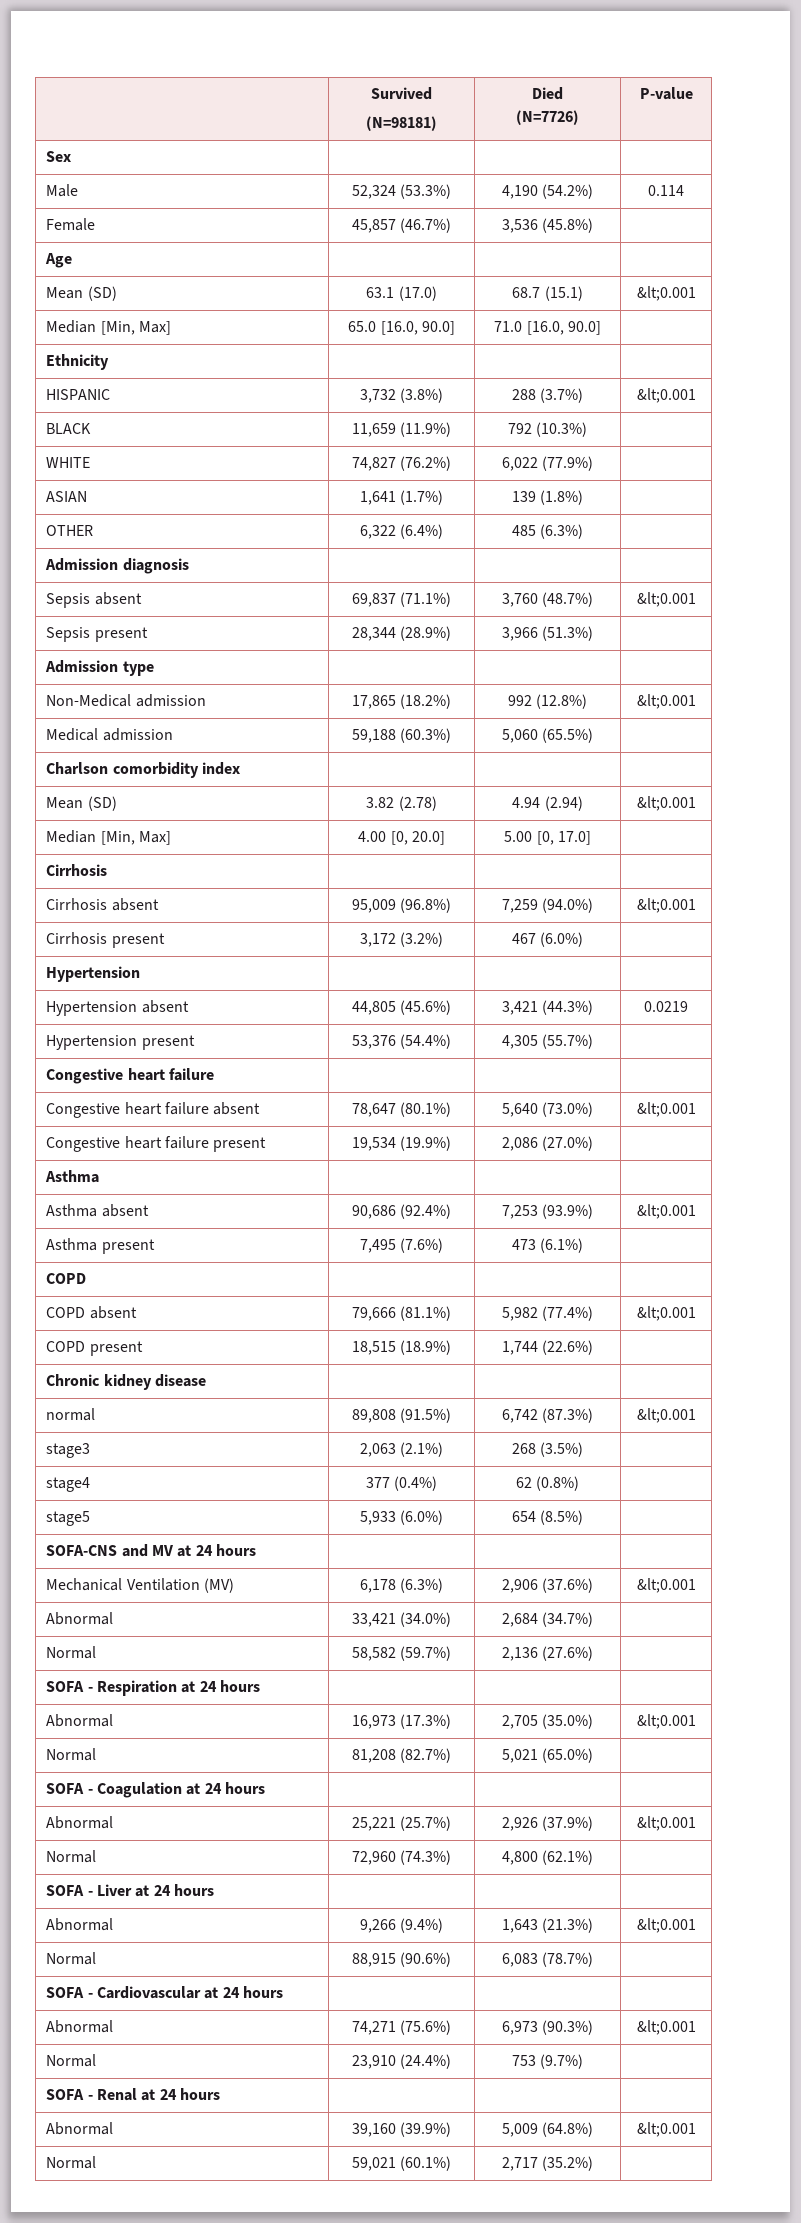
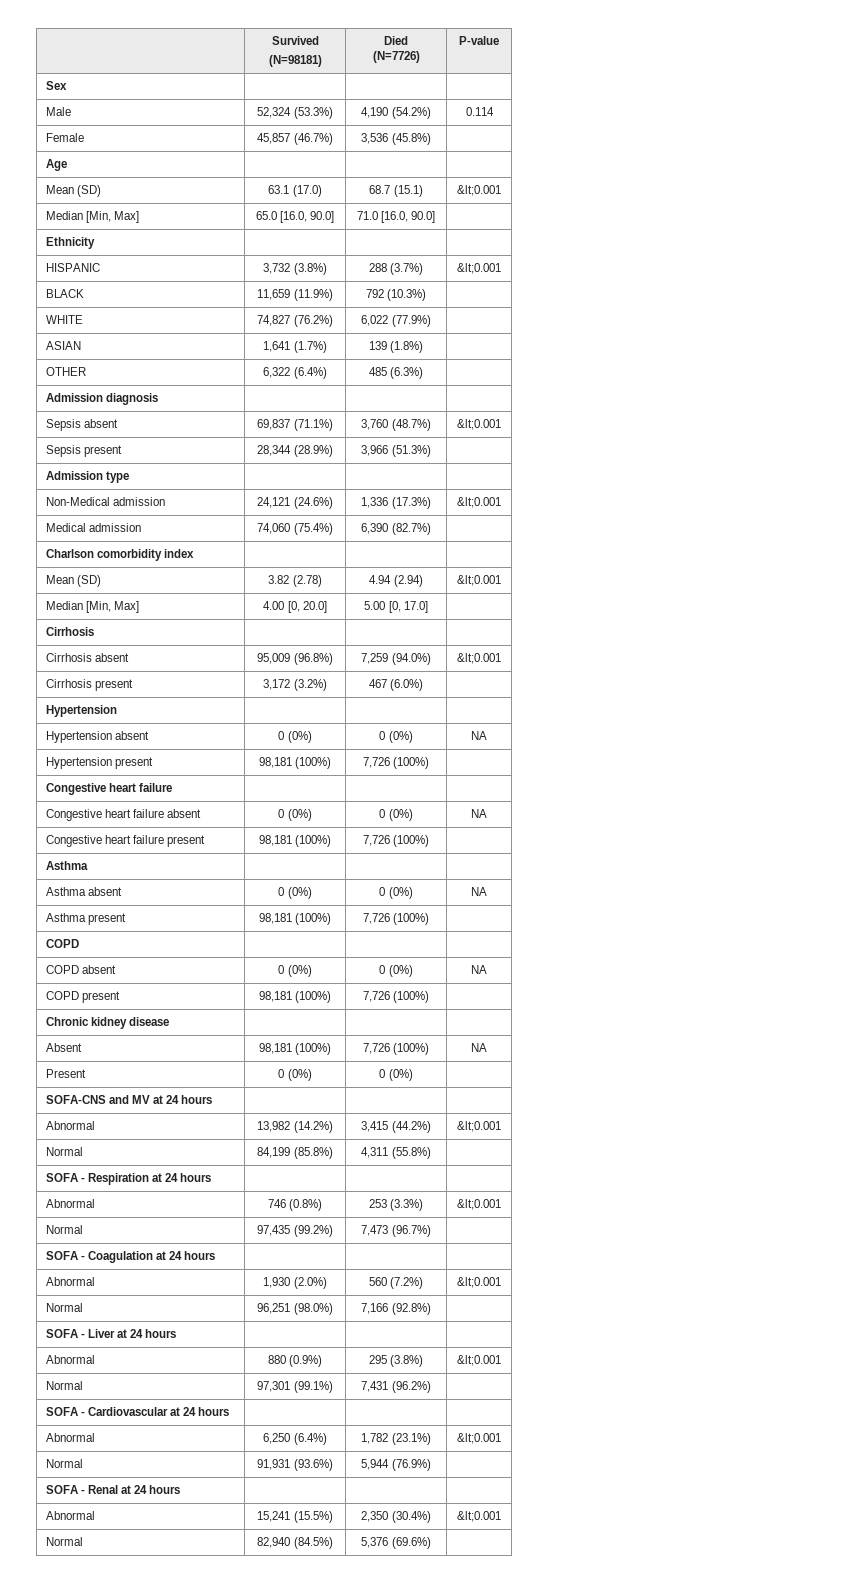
[351,694,452,709] [507,694,588,709] 17,865 (18.2%) | 992 (12.8%) -> [257,497,333,509] [361,497,431,509] 24,121 (24.6%) | 1,336 (17.3%)
[351,728,452,743] [501,728,594,743] 59,188 (60.3%) | 5,060 (65.5%) -> [257,523,333,535] [361,523,431,535] 74,060 (75.4%) | 6,390 (82.7%)
[351,1000,452,1015] [501,1000,594,1015] [644,1001,688,1012] [46,1035,195,1050] [351,1034,452,1049] [501,1034,594,1049] 44,805 (45.6%) | 3,421 (44.3%) | 0.0219 // Hypertension present | 53,376 (54.4%) | 4,305 (55.7%) -> [278,731,312,743] [379,731,413,743] [471,731,487,740] [45,757,154,769] [258,757,332,769] [362,757,430,769] 0 (0%) | 0 (0%) | NA // Hypertension present | 98,181 (100%) | 7,726 (100%)
[351,1102,452,1117] [501,1102,594,1117] [636,1102,696,1117] 78,647 (80.1%) | 5,640 (73.0%) | &lt;0.001 -> [278,809,312,821] [379,809,413,821] [471,809,487,818] 0 (0%) | 0 (0%) | NA
[351,1136,452,1151] [501,1136,594,1151] 19,534 (19.9%) | 2,086 (27.0%) -> [258,835,332,847] [362,835,430,847] 98,181 (100%) | 7,726 (100%)
[351,1204,452,1219] [501,1204,594,1219] [636,1204,696,1219] [46,1238,155,1254] [359,1238,444,1253] [511,1238,584,1253] [46,1273,87,1284] [46,1306,137,1319] [351,1306,452,1321] [501,1306,594,1321] [636,1306,696,1321] [46,1341,143,1356] [351,1340,452,1355] [501,1340,594,1355] [46,1374,207,1390] [46,1408,96,1421] [351,1408,452,1423] [501,1408,594,1423] [636,1408,696,1423] [46,1443,91,1458] [359,1442,444,1457] [511,1442,584,1457] [46,1477,91,1492] [365,1476,438,1491] [515,1476,580,1491] [46,1511,91,1526] [359,1510,444,1525] [511,1510,584,1525] 90,686 (92.4%) | 7,253 (93.9%) | &lt;0.001 // Asthma present | 7,495 (7.6%) | 473 (6.1%) | // COPD | | | // COPD absent | 79,666 (81.1%) | 5,982 (77.4%) | &lt;0.001 // COPD present | 18,515 (18.9%) | 1,744 (22.6%) | // Chronic kidney disease | | | // normal | 89,808 (91.5%) | 6,742 (87.3%) | &lt;0.001 // stage3 | 2,063 (2.1%) | 268 (3.5%) | // stage4 | 377 (0.4%) | 62 (0.8%) | // stage5 | 5,933 (6.0%) | 654 (8.5%) -> [278,887,312,899] [379,887,413,899] [471,887,487,896] [45,913,127,925] [258,913,332,925] [362,913,430,925] [45,939,79,948] [45,965,117,974] [278,965,312,977] [379,965,413,977] [471,965,487,974] [45,991,121,1003] [258,991,332,1003] [362,991,430,1003] [45,1017,170,1029] [45,1043,82,1052] [258,1043,332,1055] [362,1043,430,1055] [471,1043,487,1052] [45,1069,86,1078] [278,1069,312,1081] [379,1069,413,1081] 0 (0%) | 0 (0%) | NA // Asthma present | 98,181 (100%) | 7,726 (100%) | // COPD | | | // COPD absent | 0 (0%) | 0 (0%) | NA // COPD present | 98,181 (100%) | 7,726 (100%) | // Chronic kidney disease | | | // Absent | 98,181 (100%) | 7,726 (100%) | NA // Present | 0 (0%) | 0 (0%)
[46,1578,235,1593] [359,1578,444,1593] [501,1578,594,1593] [636,1578,696,1593] [46,1612,114,1625] [351,1612,452,1627] [501,1612,594,1627] [46,1646,97,1659] [351,1646,452,1661] [501,1646,594,1661] Mechanical Ventilation (MV) | 6,178 (6.3%) | 2,906 (37.6%) | &lt;0.001 // Abnormal | 33,421 (34.0%) | 2,684 (34.7%) | // Normal | 58,582 (59.7%) | 2,136 (27.6%) -> [45,1121,95,1130] [257,1121,333,1133] [361,1121,431,1133] [457,1121,501,1132] [45,1147,83,1156] [257,1147,333,1159] [361,1147,431,1159] Abnormal | 13,982 (14.2%) | 3,415 (44.2%) | &lt;0.001 // Normal | 84,199 (85.8%) | 4,311 (55.8%)
[351,1714,452,1729] [501,1714,594,1729] [636,1714,696,1729] [46,1748,97,1761] [351,1748,452,1763] [501,1748,594,1763] 16,973 (17.3%) | 2,705 (35.0%) | &lt;0.001 // Normal | 81,208 (82.7%) | 5,021 (65.0%) -> [267,1199,323,1211] [368,1199,424,1211] [457,1199,501,1210] [45,1225,83,1234] [257,1225,333,1237] [361,1225,431,1237] 746 (0.8%) | 253 (3.3%) | &lt;0.001 // Normal | 97,435 (99.2%) | 7,473 (96.7%)
[351,1816,452,1831] [501,1816,594,1831] [636,1816,696,1831] [46,1850,97,1863] [351,1850,452,1865] [501,1850,594,1865] 25,221 (25.7%) | 2,926 (37.9%) | &lt;0.001 // Normal | 72,960 (74.3%) | 4,800 (62.1%) -> [263,1277,327,1289] [368,1277,424,1289] [457,1277,501,1288] [45,1303,83,1312] [257,1303,333,1315] [361,1303,431,1315] 1,930 (2.0%) | 560 (7.2%) | &lt;0.001 // Normal | 96,251 (98.0%) | 7,166 (92.8%)
[359,1918,444,1933] [501,1918,594,1933] [636,1918,696,1933] [46,1952,97,1965] [351,1952,452,1967] [501,1952,594,1967] 9,266 (9.4%) | 1,643 (21.3%) | &lt;0.001 // Normal | 88,915 (90.6%) | 6,083 (78.7%) -> [267,1355,323,1367] [368,1355,424,1367] [457,1355,501,1366] [45,1381,83,1390] [257,1381,333,1393] [361,1381,431,1393] 880 (0.9%) | 295 (3.8%) | &lt;0.001 // Normal | 97,301 (99.1%) | 7,431 (96.2%)
[351,2020,452,2035] [501,2020,594,2035] [636,2020,696,2035] [46,2054,97,2067] [351,2054,452,2069] [511,2054,584,2069] 74,271 (75.6%) | 6,973 (90.3%) | &lt;0.001 // Normal | 23,910 (24.4%) | 753 (9.7%) -> [263,1433,327,1445] [361,1433,431,1445] [457,1433,501,1444] [45,1459,83,1468] [257,1459,333,1471] [361,1459,431,1471] 6,250 (6.4%) | 1,782 (23.1%) | &lt;0.001 // Normal | 91,931 (93.6%) | 5,944 (76.9%)
[351,2122,452,2137] [501,2122,594,2137] [636,2122,696,2137] [46,2156,97,2169] [351,2156,452,2171] [501,2156,594,2171] 39,160 (39.9%) | 5,009 (64.8%) | &lt;0.001 // Normal | 59,021 (60.1%) | 2,717 (35.2%) -> [257,1511,333,1523] [361,1511,431,1523] [457,1511,501,1522] [45,1537,83,1546] [257,1537,333,1549] [361,1537,431,1549] 15,241 (15.5%) | 2,350 (30.4%) | &lt;0.001 // Normal | 82,940 (84.5%) | 5,376 (69.6%)

